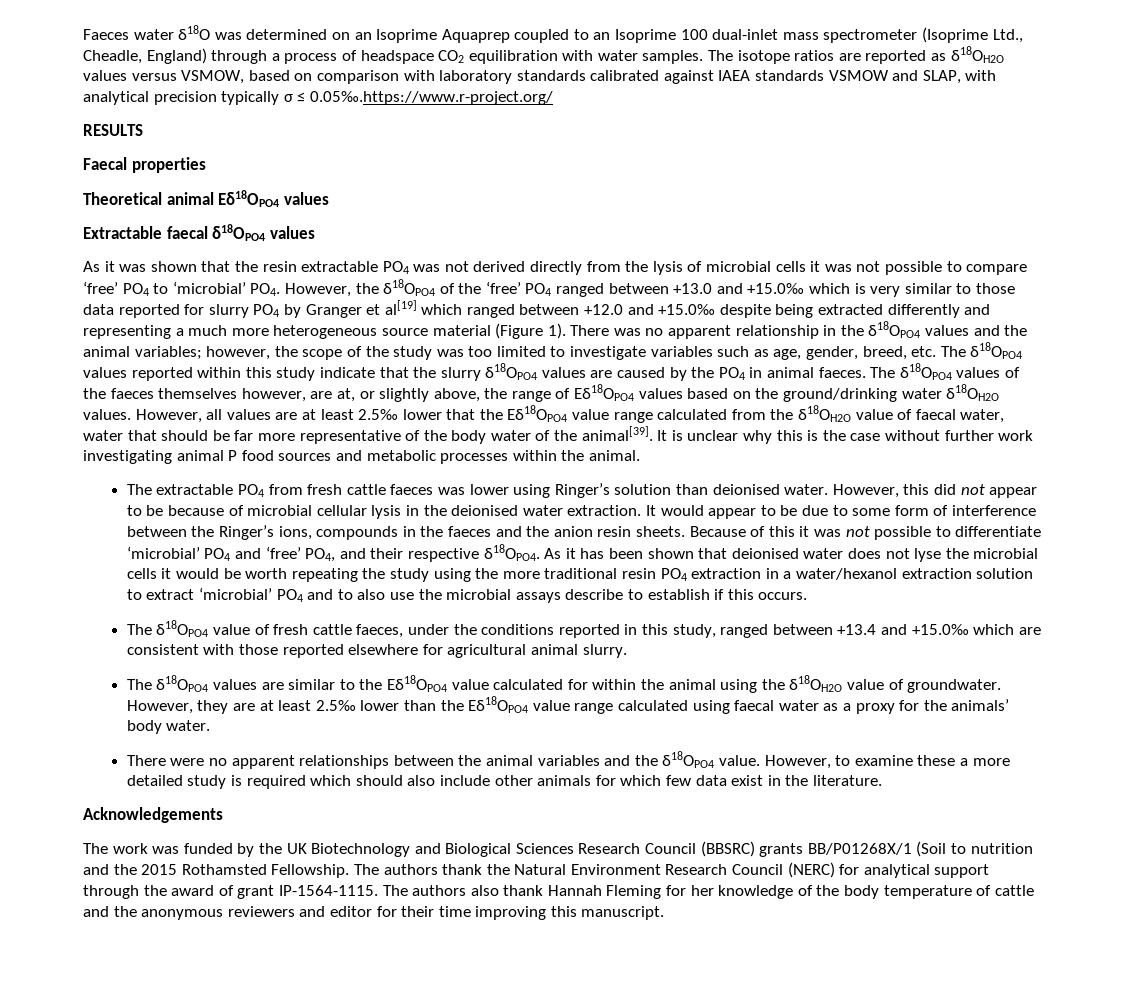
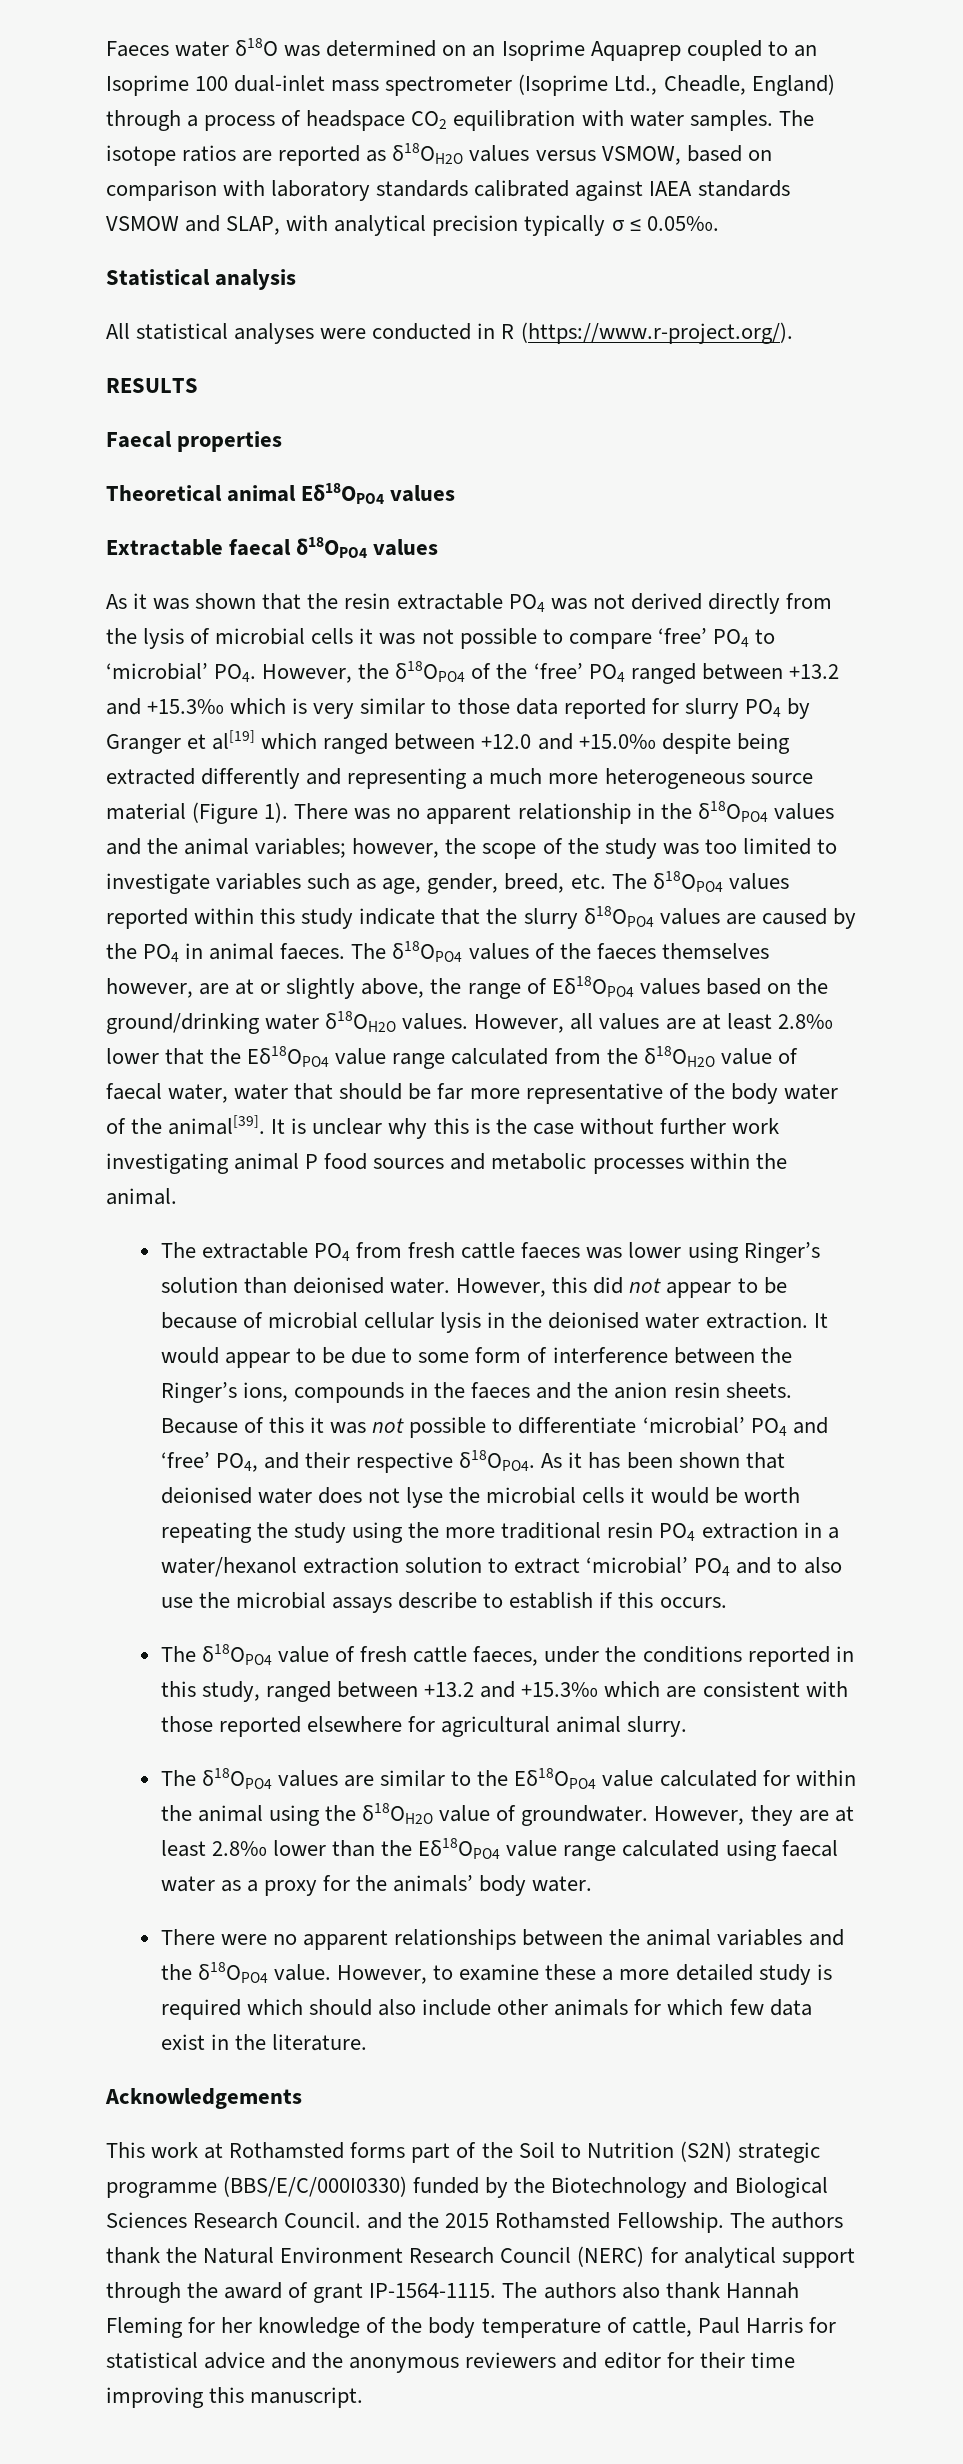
[309,91,553,105] 0.05‰.https://www.r-project.org/ -> [646,216,719,231] [106,269,297,290] [106,322,793,344] 0.05‰. // Statistical analysis // All statistical analyses were conducted in R (https://www.r-project.org/).
[673,283,805,294] +13.0 and +15.0‰ -> [788,664,839,679] [106,698,225,715] +13.2 and +15.3‰
[336,388,355,402] at, -> [235,979,255,995] at
[358,409,399,420] 2.5‰ -> [777,1014,833,1029] 2.8‰
[837,624,969,635] +13.4 and +15.0‰ -> [424,1681,599,1698] +13.2 and +15.3‰
[315,700,356,711] 2.5‰ -> [211,1841,267,1856] 2.8‰
[83,843,180,854] The work was -> [106,2141,820,2163] [106,2176,408,2198] This work at Rothamsted forms part of the Soil to Nutrition (S2N) strategic programme (BBS/E/C/000I0330)
[286,843,307,854] UK -> (546, 2185) none
[645,841,1033,857] Council (BBSRC) grants BB/P01268X/1 (Soil to nutrition -> [284,2212,362,2228] Council.
[994,885,1034,896] cattle -> [631,2317,836,2337] [106,2352,266,2369] cattle, Paul Harris for statistical advice

